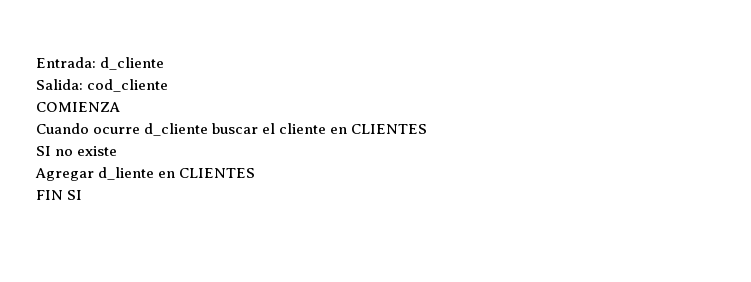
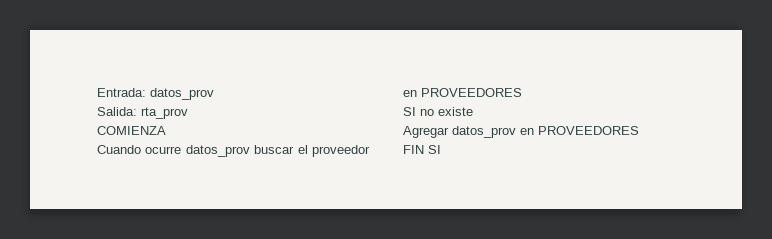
[100,57,165,70] d_cliente -> [150,88,214,100] datos_prov
[87,79,169,92] cod_cliente -> [141,107,188,119] rta_prov
[144,123,209,136] d_cliente -> [185,145,250,157] datos_prov
[279,123,428,134] cliente en CLIENTES -> [312,145,370,157] [403,88,522,97] proveedor en PROVEEDORES
[98,167,256,180] d_liente en CLIENTES -> [452,126,639,138] datos_prov en PROVEEDORES

